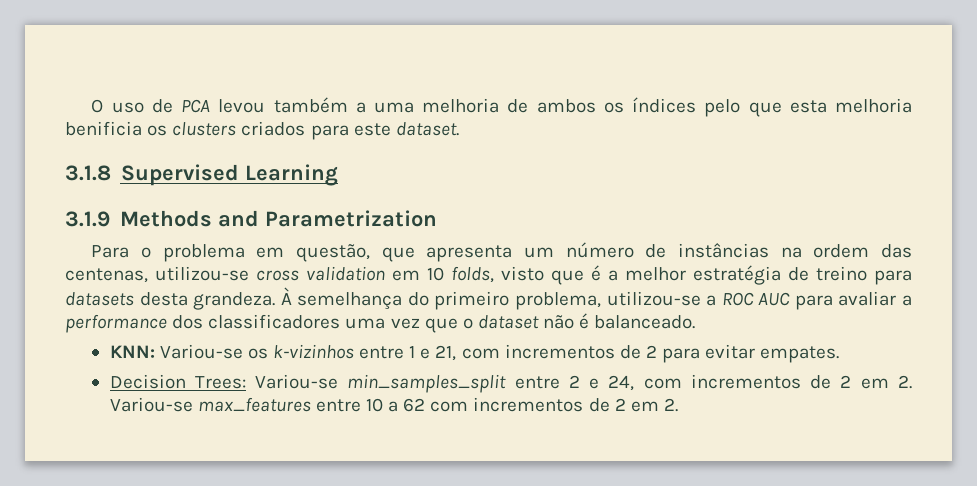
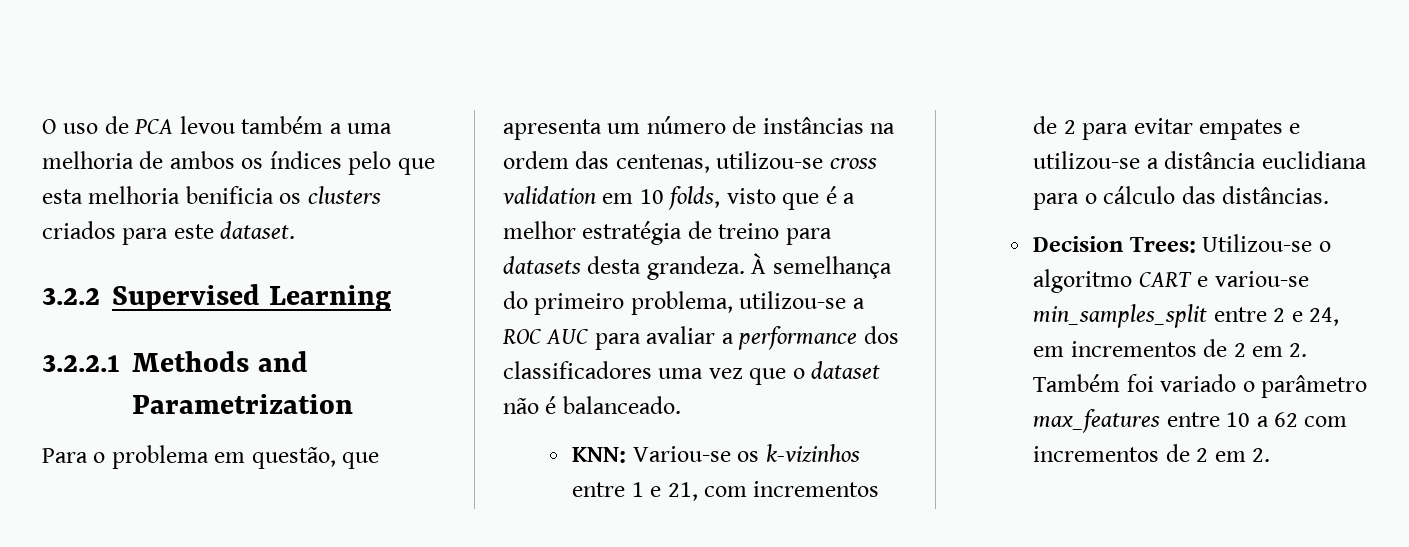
[65,165,111,181] 3.1.8 -> [42,288,100,305] 3.2.2
[65,211,110,227] 3.1.9 -> [42,355,120,372] 3.2.2.1
[760,346,840,363] [109,374,339,389] empates. // Decision Trees: Variou-se -> [1198,119,1301,140] [1033,151,1367,169] [1033,186,1329,210] [1033,234,1331,253] [1033,269,1309,293] empates e utilizou-se a distância euclidiana para o cálculo das distâncias. // Decision Trees: Utilizou-se o algoritmo CART e variou-se
[643,374,912,389] [109,397,193,412] com incrementos de 2 em 2. Variou-se -> [1033,339,1308,357] [1033,374,1367,398] em incrementos de 2 em 2. Também foi variado o parâmetro

